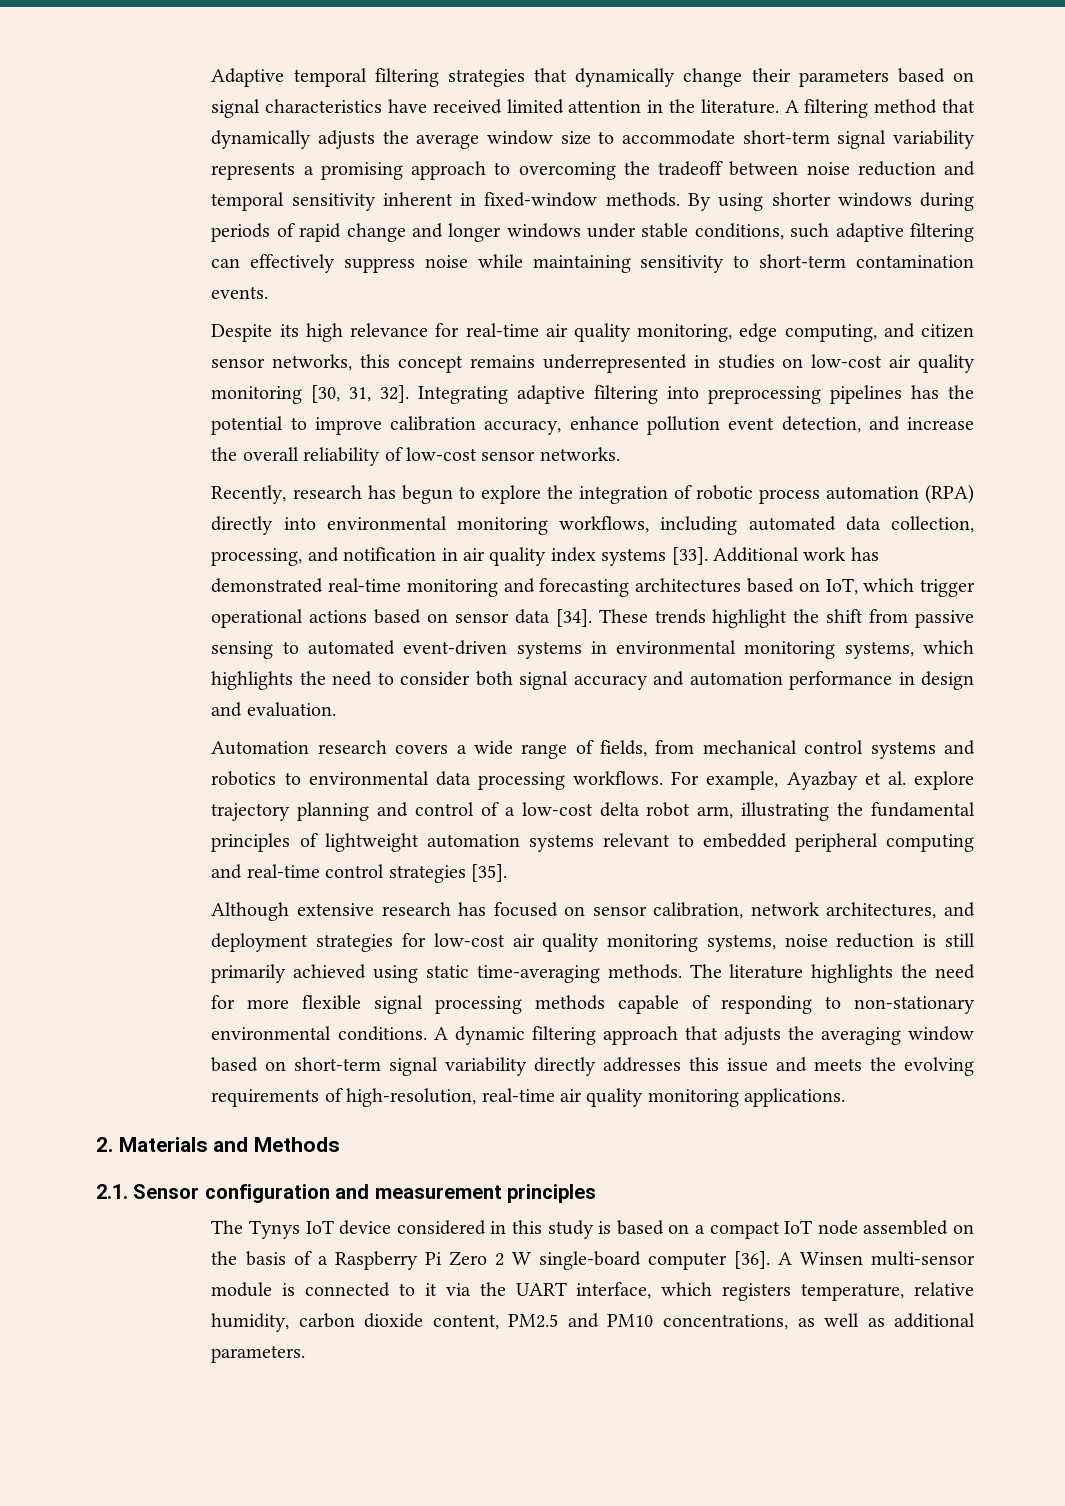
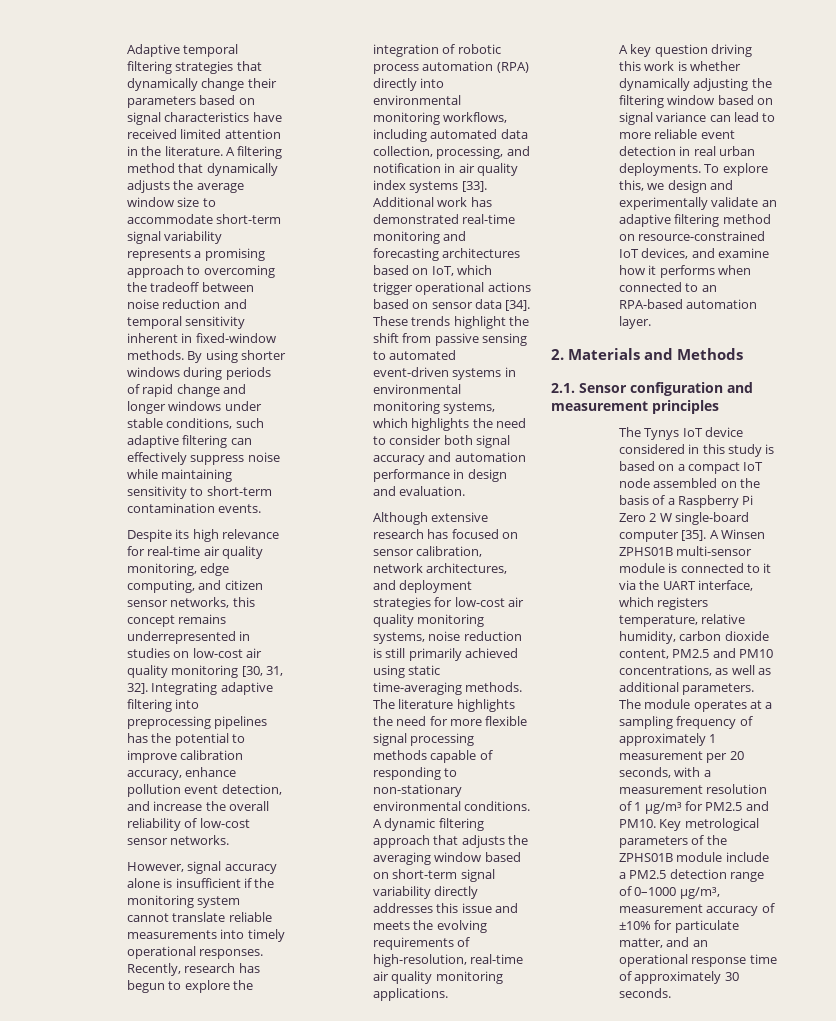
(620, 454) none -> [126,861,277,874] [126,878,275,888] [126,895,241,908] [126,912,272,922] [126,929,285,942] [126,946,264,959] However, signal accuracy alone is insufficient if the monitoring system cannot translate reliable measurements into timely operational responses.
[211,740,976,759] [211,771,974,790] [211,802,975,821] [211,833,974,852] [211,864,508,883] // Automation research covers a wide range of fields, from mechanical control systems and robotics to environmental data processing workflows. For example, Ayazbay et al. explore trajectory planning and control of a low-cost delta robot arm, illustrating the fundamental principles of lightweight automation systems relevant to embedded peripheral computing and real-time control strategies [35]. -> (466, 491) none
(846, 1097) none -> [618,44,752,57] [618,61,741,71] [618,78,772,91] [618,95,773,108] [618,112,776,125] [618,129,735,139] [618,146,755,156] [618,163,768,176] [618,180,733,193] [618,197,777,210] [618,214,771,227] [618,231,766,241] [618,248,769,259] [618,265,751,278] [618,282,717,292] [618,299,758,309] [618,316,651,329] // A key question driving this work is whether dynamically adjusting the filtering window based on signal variance can lead to more reliable event detection in real urban deployments. To explore this, we design and experimentally validate an adaptive filtering method on resource-constrained IoT devices, and examine how it performs when connected to an RPA-based automation layer.
[733,1251,770,1269] [36]. -> [681,530,707,541] [35].
(863, 1258) none -> [618,547,673,556] ZPHS01B
(306, 1354) none -> [618,699,773,712] [618,716,753,729] [618,733,717,746] [618,751,744,763] [618,767,711,778] [618,784,768,794] [618,801,769,814] [618,818,759,831] [618,835,727,848] [618,852,769,862] [618,869,764,882] [618,886,720,899] [618,903,775,916] [618,920,739,933] [618,937,708,948] [618,954,777,967] [618,971,739,984] [618,988,671,998] The module operates at a sampling frequency of approximately 1 measurement per 20 seconds, with a measurement resolution of 1 μg/m³ for PM2.5 and PM10. Key metrological parameters of the ZPHS01B module include a PM2.5 detection range of 0–1000 μg/m³, measurement accuracy of ±10% for particulate matter, and an operational response time of approximately 30 seconds.

